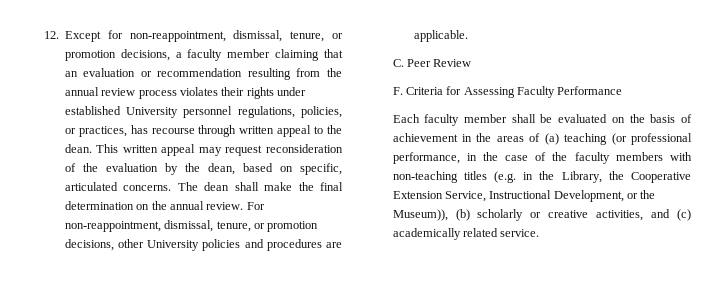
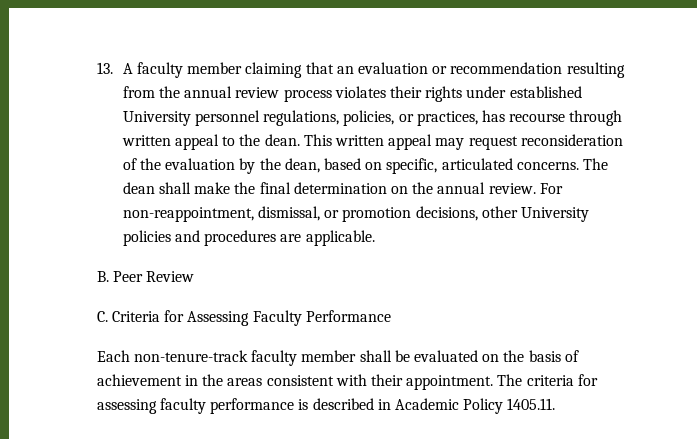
[43,30,343,42] [64,49,182,61] 12. Except for non-reappointment, dismissal, tenure, or promotion decisions, a -> [96,62,133,74] 13. A
[216,221,251,232] tenure, -> (321, 213) none
[392,59,404,67] C. -> [96,271,109,282] B.
[392,87,403,95] F. -> [96,311,108,322] C.
(420, 118) none -> [134,350,249,362] non-tenure-track
[529,133,692,145] [392,152,692,164] [392,171,691,183] [392,190,656,202] [392,209,691,221] [392,228,540,240] of (a) teaching (or professional performance, in the case of the faculty members with non-teaching titles (e.g. in the Library, the Cooperative Extension Service, Instructional Development, or the Museum)), (b) scholarly or creative activities, and (c) academically related service. -> [266,374,598,390] [96,398,556,414] consistent with their appointment. The criteria for assessing faculty performance is described in Academic Policy 1405.11.

